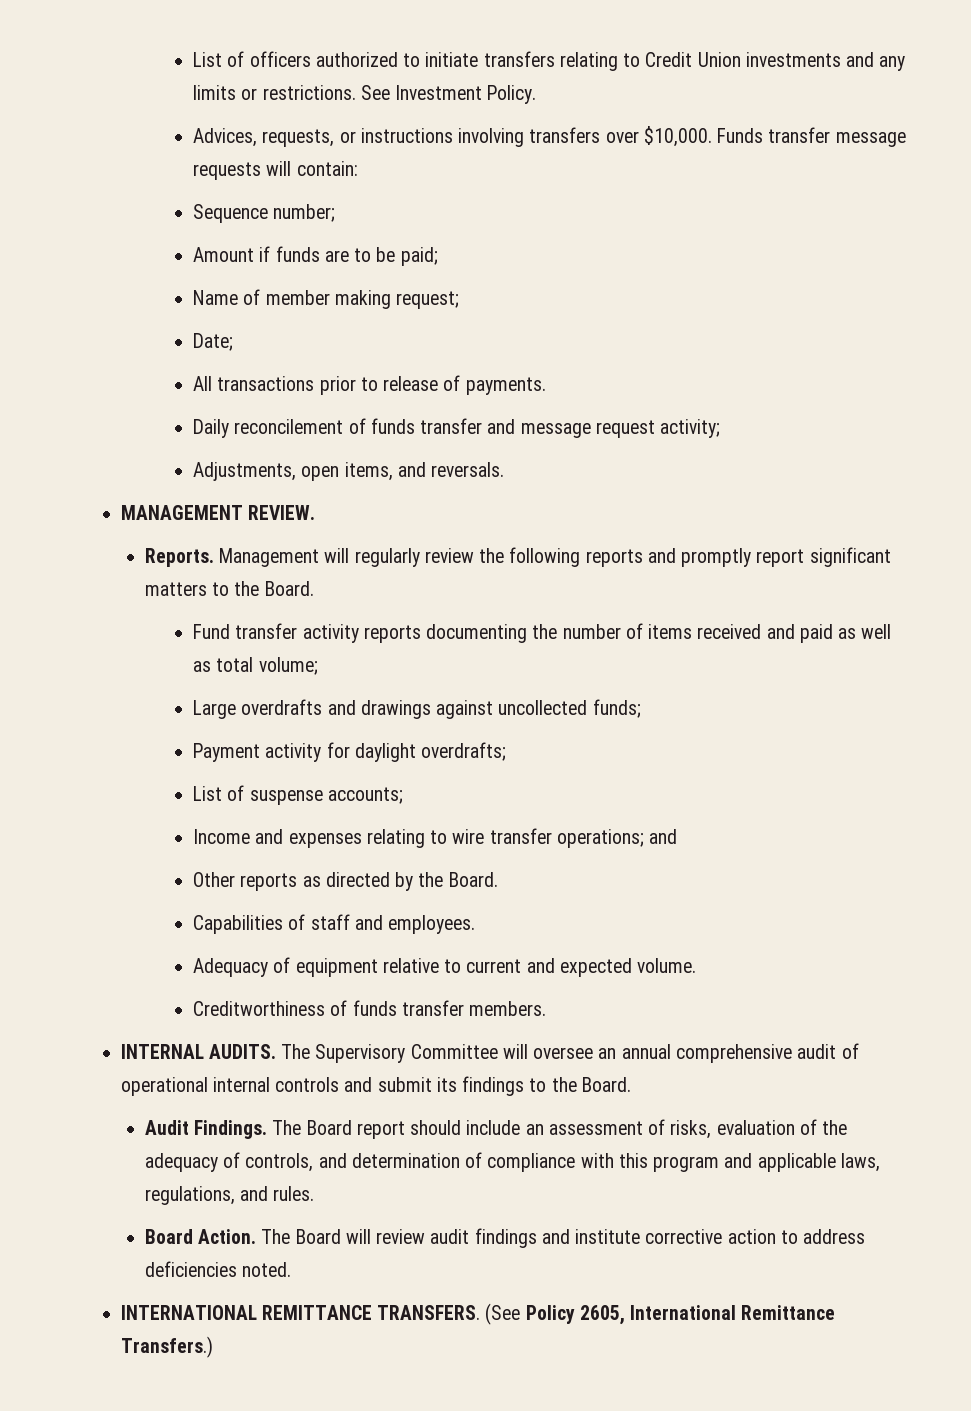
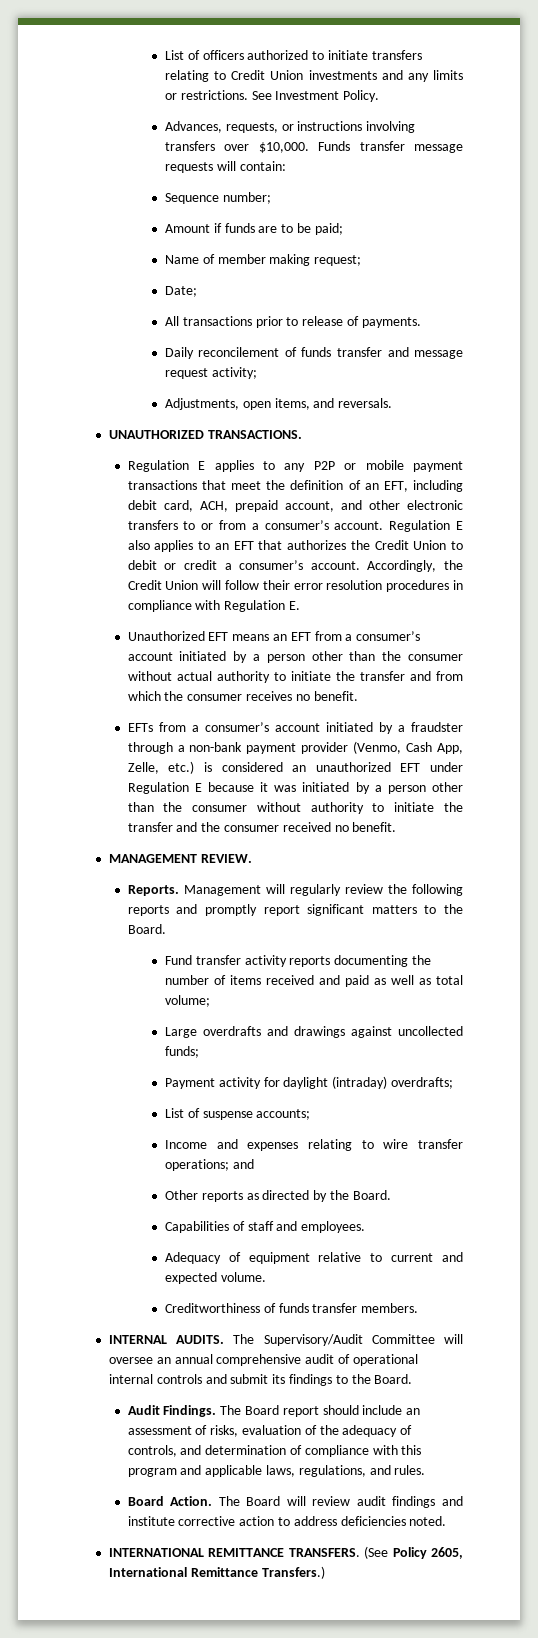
[192,128,257,147] Advices, -> [164,121,222,133] Advances,
(505, 469) none -> [109,430,302,439] [127,460,463,472] [127,480,463,492] [127,500,463,512] [127,520,463,532] [127,540,463,552] [127,560,463,572] [127,580,463,592] [127,600,301,612] [127,631,421,641] [127,651,463,663] [127,671,463,683] [127,691,358,701] [127,722,463,734] [127,741,463,754] [127,761,463,774] [127,782,463,794] [127,802,463,814] [127,822,397,832] // UNAUTHORIZED TRANSACTIONS. // Regulation E applies to any P2P or mobile payment transactions that meet the definition of an EFT, including debit card, ACH, prepaid account, and other electronic transfers to or from a consumer’s account. Regulation E also applies to an EFT that authorizes the Credit Union to debit or credit a consumer’s account. Accordingly, the Credit Union will follow their error resolution procedures in compliance with Regulation E. // Unauthorized EFT means an EFT from a consumer’s account initiated by a person other than the consumer without actual authority to initiate the transfer and from which the consumer receives no benefit. // EFTs from a consumer’s account initiated by a fraudster through a non-bank payment provider (Venmo, Cash App, Zelle, etc.) is considered an unauthorized EFT under Regulation E because it was initiated by a person other than the consumer without authority to initiate the transfer and the consumer received no benefit.
(416, 752) none -> [332,1076,388,1089] (intraday)
[315,1044,406,1063] Supervisory -> [263,1334,363,1346] Supervisory/Audit

